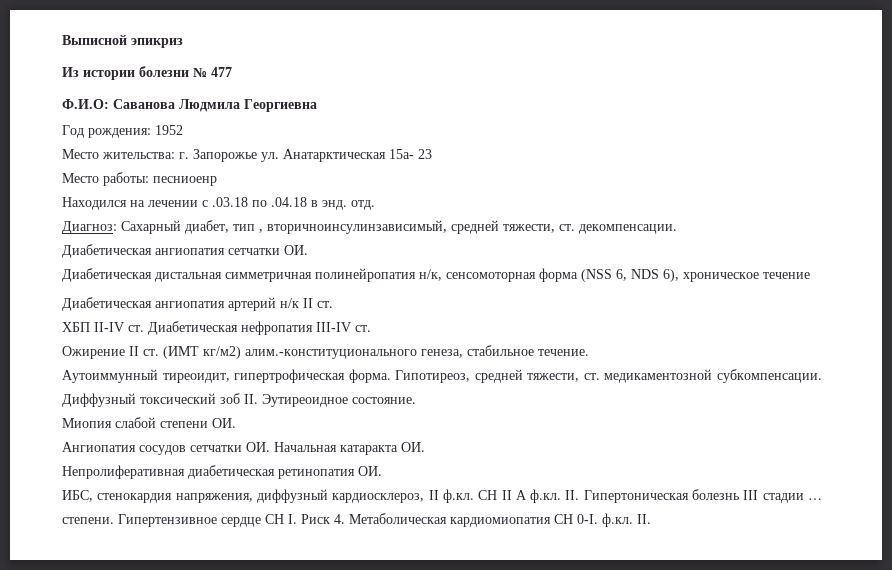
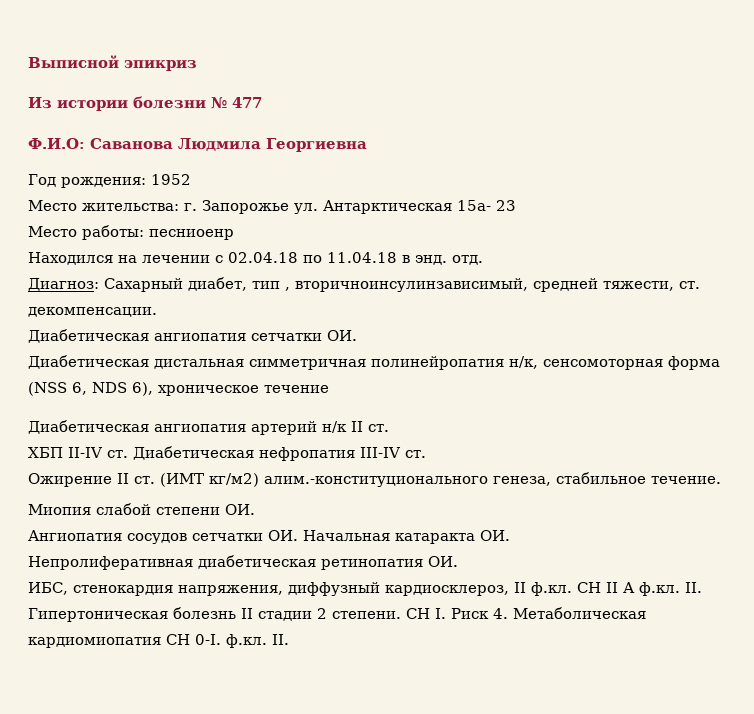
[283,149,386,162] Анатарктическая -> [323,200,452,214] Антарктическая
[212,197,307,207] .03.18 по .04.18 -> [228,252,397,263] 02.04.18 по 11.04.18
[62,369,822,383] [62,393,416,407] // Аутоиммунный тиреоидит, гипертрофическая форма. Гипотиреоз, средней тяжести, ст. медикаментозной субкомпенсации. Диффузный токсический зоб II. Эутиреоидное состояние. -> (721, 480) none
[743,490,822,503] [62,514,261,527] III стадии … степени. Гипертензивное сердце -> [241,608,401,621] II стадии 2 степени.

